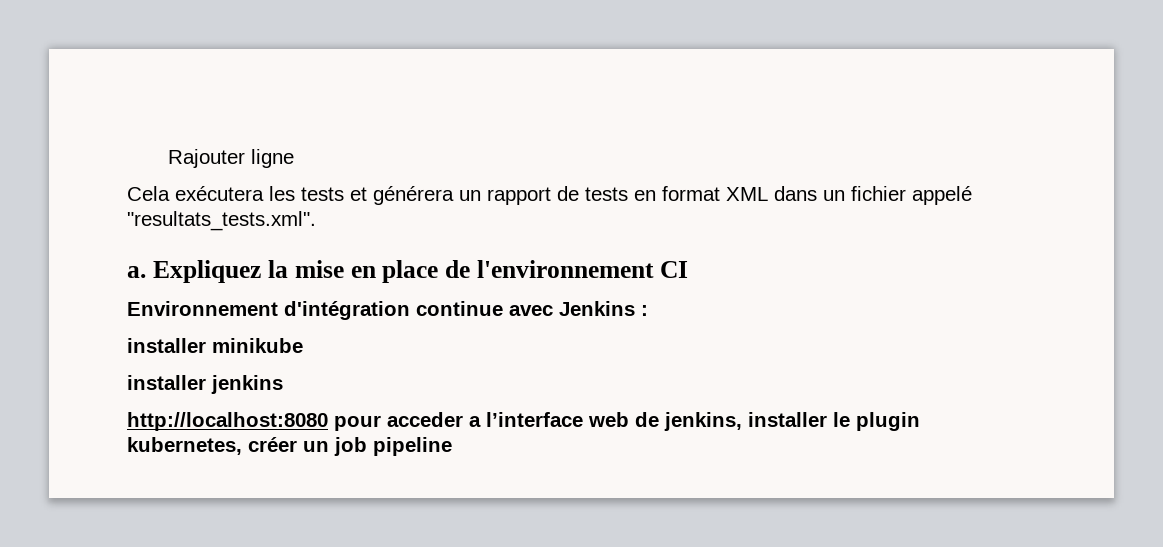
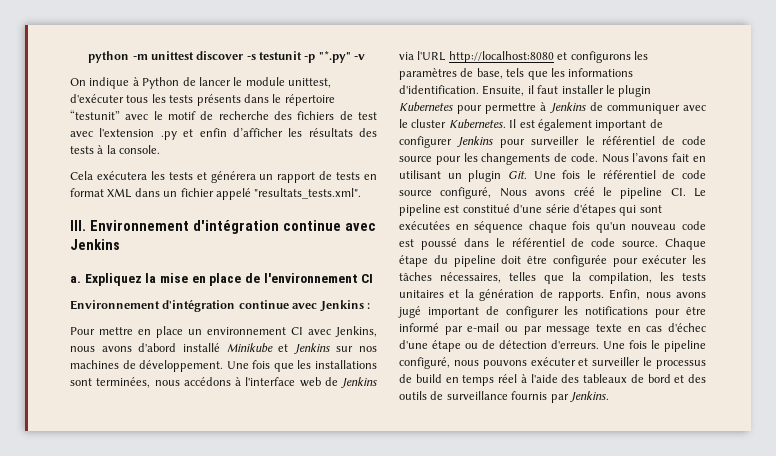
[167,149,294,168] Rajouter ligne -> [88,51,366,63] [70,77,331,89] [70,94,335,106] [70,110,377,120] [70,128,377,140] [70,145,161,154] python -m unittest discover -s testunit -p "*.py" -v // On indique à Python de lancer le module unittest, d'exécuter tous les tests présents dans le répertoire “testunit” avec le motif de recherche des fichiers de test avec l'extension .py et enfin d’afficher les résultats des tests à la console.
(316, 221) none -> [70,220,376,234] [70,239,120,250] // III. Environnement d'intégration continue avec Jenkins
[127,338,303,353] [127,375,283,394] [127,412,920,431] [127,437,452,456] installer minikube // installer jenkins // http://localhost:8080 pour acceder a l’interface web de jenkins, installer le plugin kubernetes, créer un job pipeline -> [70,326,377,338] [70,343,377,354] [70,360,378,372] [70,377,377,388] [399,51,648,63] [399,68,634,80] [399,85,652,97] [399,102,706,114] [399,119,663,131] [399,136,706,148] [399,153,706,165] [399,170,706,182] [399,187,706,199] [399,204,662,216] [399,221,706,233] [399,238,706,250] [399,255,706,267] [399,272,706,284] [399,289,706,301] [398,306,706,318] [399,323,706,335] [399,340,706,352] [399,357,706,369] [399,374,706,386] [399,391,609,403] Pour mettre en place un environnement CI avec Jenkins, nous avons d'abord installé Minikube et Jenkins sur nos machines de développement. Une fois que les installations sont terminées, nous accédons à l'interface web de Jenkins via l'URL http://localhost:8080 et configurons les paramètres de base, tels que les informations d'identification. Ensuite, il faut installer le plugin Kubernetes pour permettre à Jenkins de communiquer avec le cluster Kubernetes. Il est également important de configurer Jenkins pour surveiller le référentiel de code source pour les changements de code. Nous l’avons fait en utilisant un plugin Git. Une fois le référentiel de code source configuré, Nous avons créé le pipeline CI. Le pipeline est constitué d'une série d'étapes qui sont exécutées en séquence chaque fois qu'un nouveau code est poussé dans le référentiel de code source. Chaque étape du pipeline doit être configurée pour exécuter les tâches nécessaires, telles que la compilation, les tests unitaires et la génération de rapports. Enfin, nous avons jugé important de configurer les notifications pour être informé par e-mail ou par message texte en cas d'échec d'une étape ou de détection d'erreurs. Une fois le pipeline configuré, nous pouvons exécuter et surveiller le processus de build en temps réel à l'aide des tableaux de bord et des outils de surveillance fournis par Jenkins.

